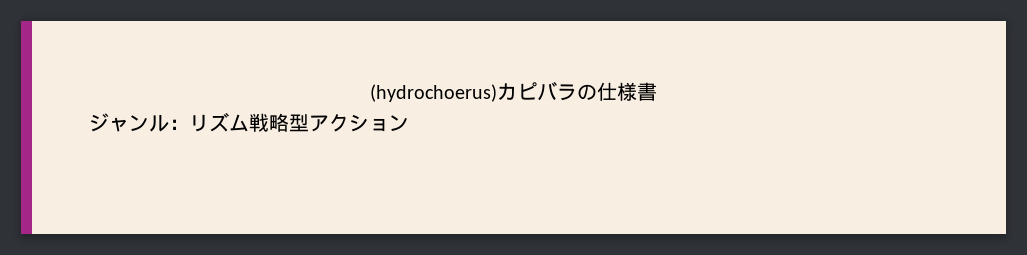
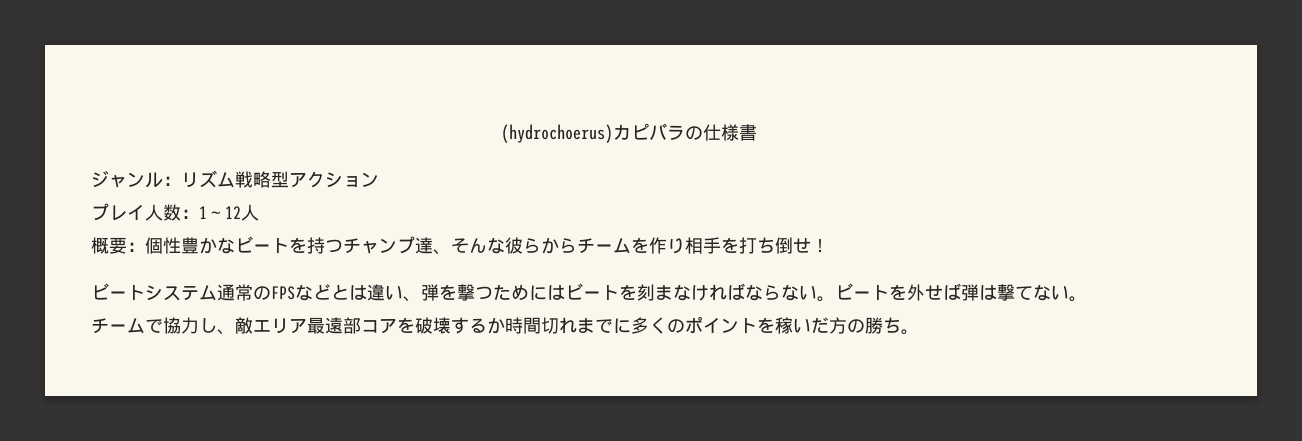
(410, 123) none -> [91,203,259,221] [91,236,829,255] [91,283,1087,302] [91,316,919,335] // プレイ人数：1～12人 // 概要：個性豊かなビートを持つチャンプ達、そんな彼らからチームを作り相手を打ち倒せ！ // ビートシステム通常のFPSなどとは違い、弾を撃つためにはビートを刻まなければならない。ビートを外せば弾は撃てない。 // チームで協力し、敵エリア最遠部コアを破壊するか時間切れまでに多くのポイントを稼いだ方の勝ち。

